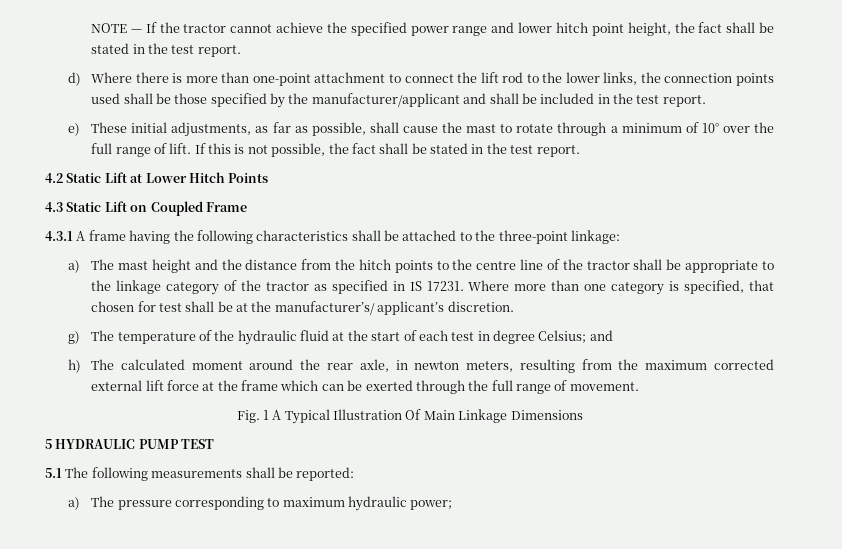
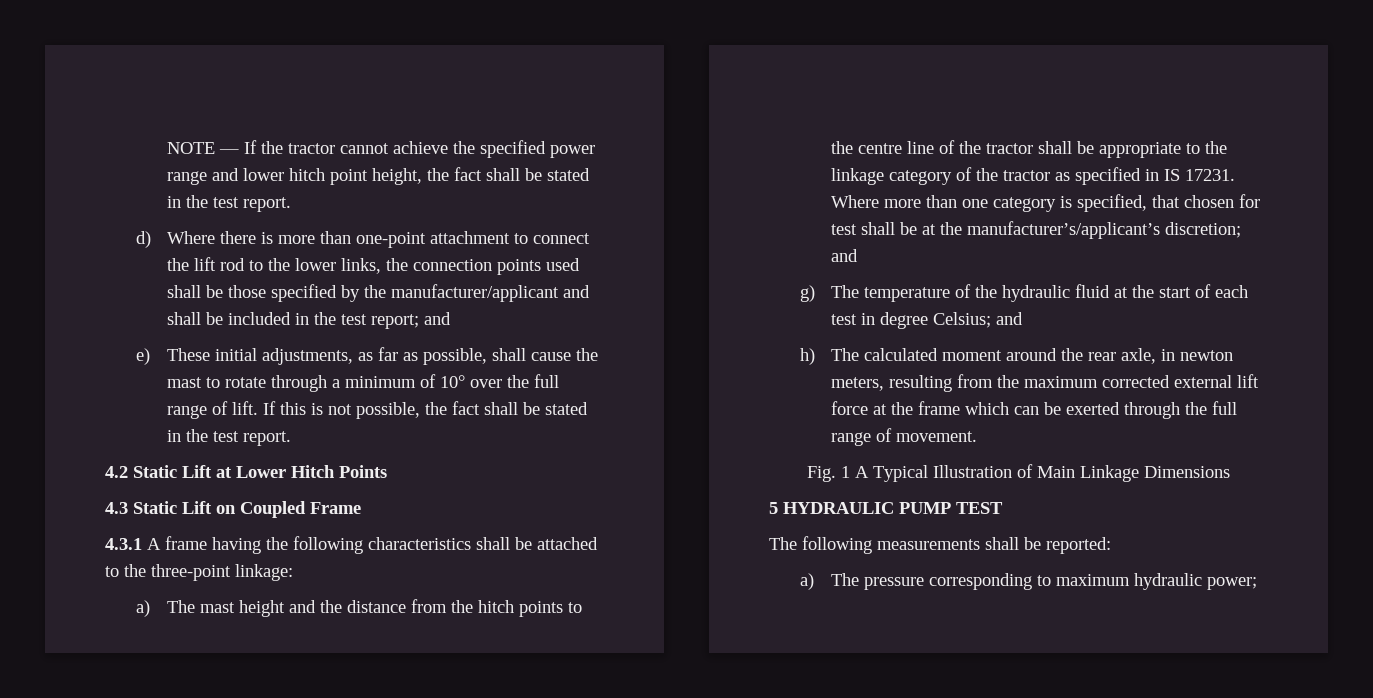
[662,95,706,107] report. -> [371,312,452,329] report; and
[274,301,514,315] manufacturer’s/ applicant’s discretion. -> [967,221,1242,239] [831,249,859,262] manufacturer’s/applicant’s discretion; and
[405,409,422,420] Of -> [1017,464,1033,478] of
[45,468,62,478] 5.1 -> (1003, 508) none

